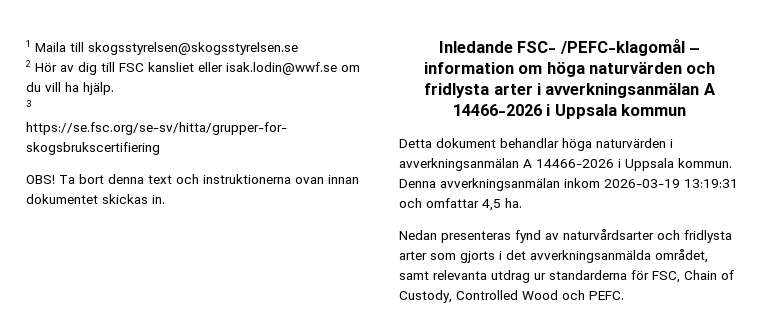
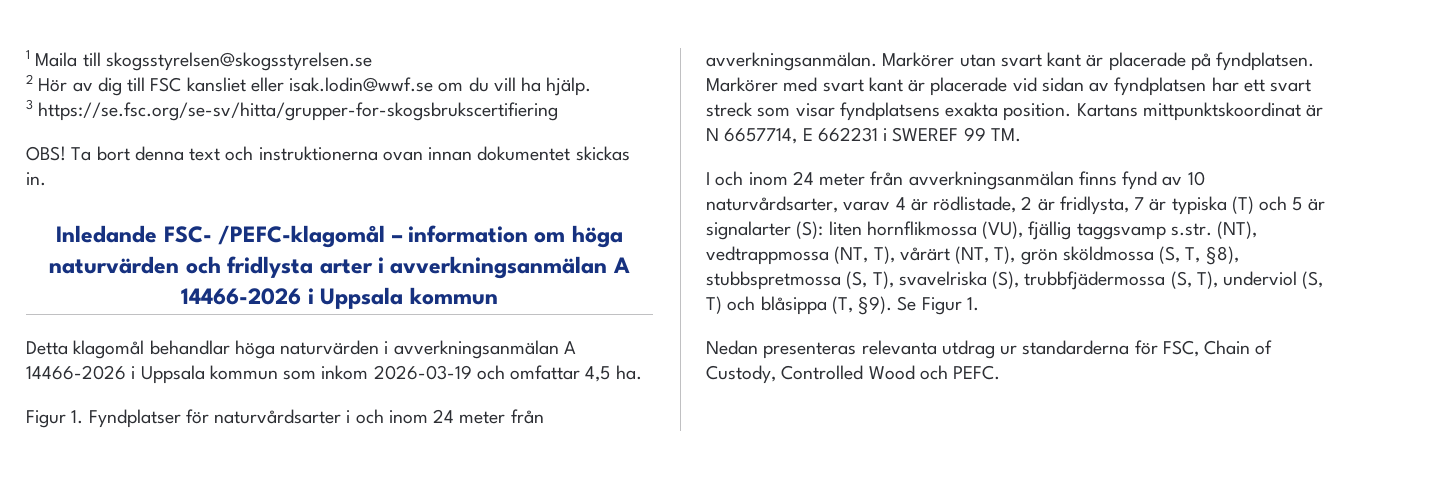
[436,138,496,148] dokument -> [73,340,145,359] klagomål
[678,158,732,168] [399,178,560,191] kommun. Denna avverkningsanmälan -> [209,365,317,380] kommun som
[684,179,738,188] 13:19:31 -> (472, 372) none
[399,229,732,243] [399,249,708,263] [399,271,429,280] Nedan presenteras fynd av naturvårdsarter och fridlysta arter som gjorts i det avverkningsanmälda området, samt -> [26,409,544,428] [706,52,1315,71] [706,77,1312,96] [706,102,1324,121] [706,127,1021,144] [706,171,1205,190] [706,196,1325,215] [706,221,1258,240] [706,246,1239,265] [706,271,1324,290] [706,296,979,315] [706,340,857,359] Figur 1. Fyndplatser för naturvårdsarter i och inom 24 meter från avverkningsanmälan. Markörer utan svart kant är placerade på fyndplatsen. Markörer med svart kant är placerade vid sidan av fyndplatsen har ett svart streck som visar fyndplatsens exakta position. Kartans mittpunktskoordinat är N 6657714, E 662231 i SWEREF 99 TM. // I och inom 24 meter från avverkningsanmälan finns fynd av 10 naturvårdsarter, varav 4 är rödlistade, 2 är fridlysta, 7 är typiska (T) och 5 är signalarter (S): liten hornflikmossa (VU), fjällig taggsvamp s.str. (NT), vedtrappmossa (NT, T), vårärt (NT, T), grön sköldmossa (S, T, §8), stubbspretmossa (S, T), svavelriska (S), trubbfjädermossa (S, T), underviol (S, T) och blåsippa (T, §9). Se Figur 1. // Nedan presenteras

